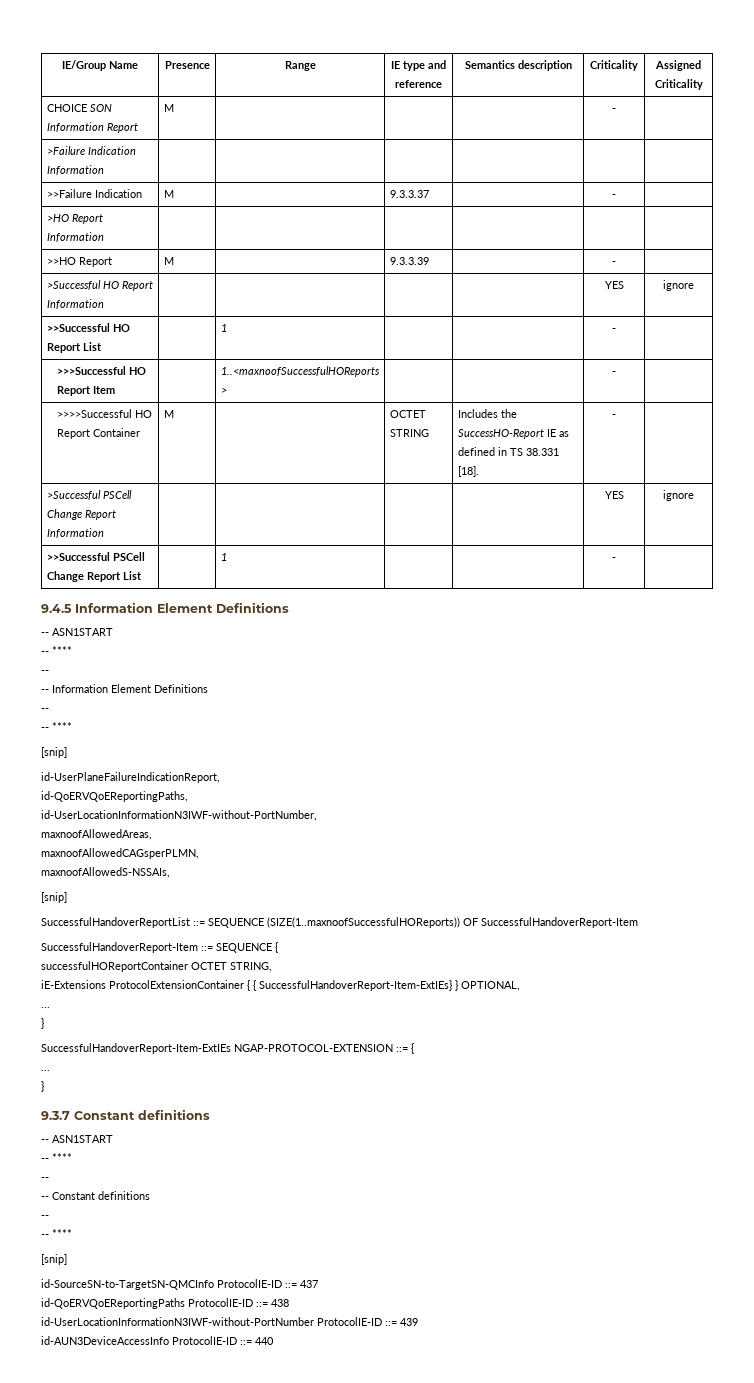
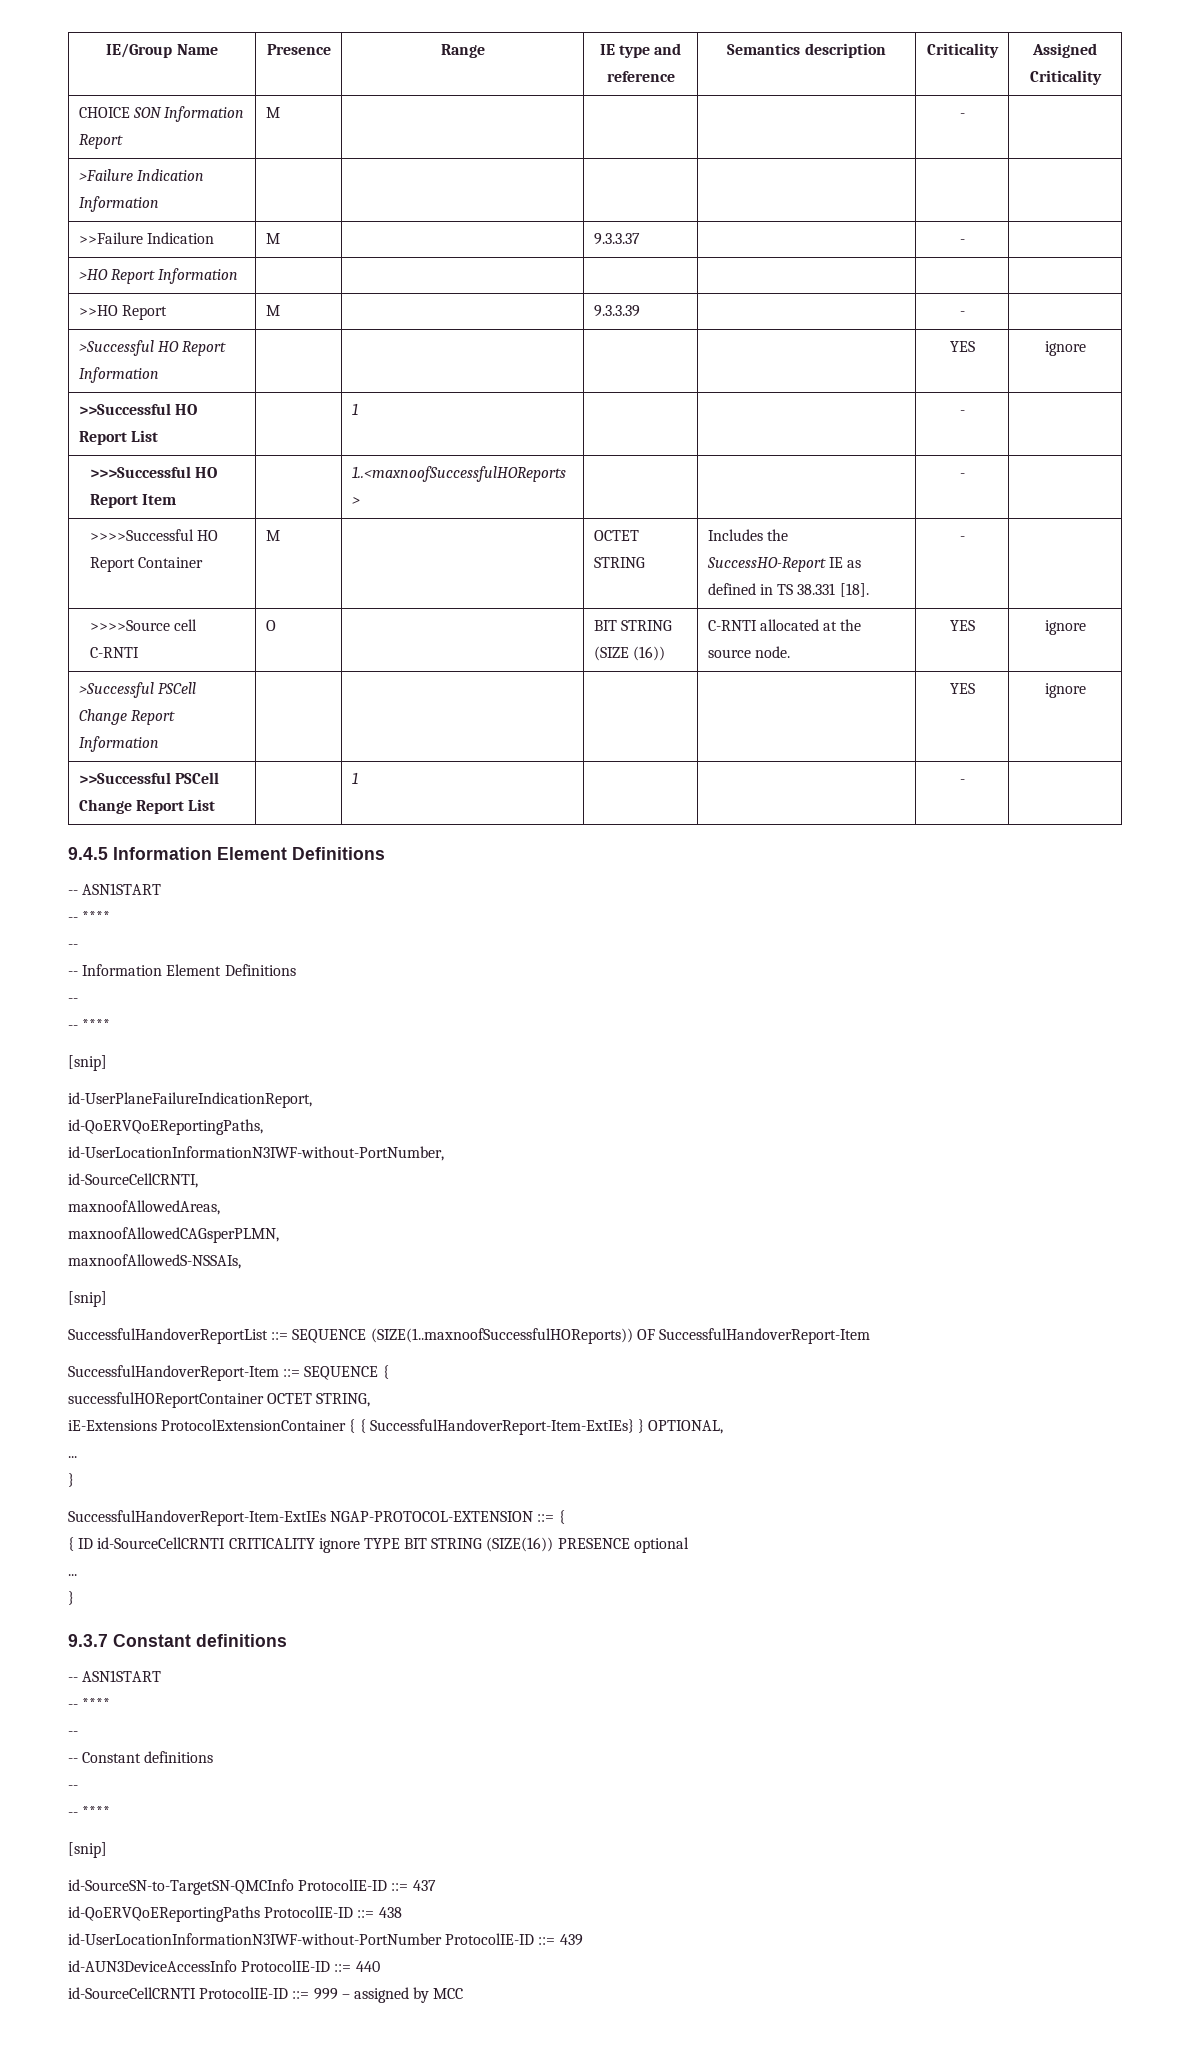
(616, 416) none -> [89,619,198,631] [89,647,139,658] [265,620,276,631] [593,620,673,631] [593,646,666,661] [707,619,862,631] [707,646,791,658] [949,620,975,631] [1044,620,1086,635] // >>>>Source cell C-RNTI | O | | BIT STRING (SIZE (16)) | C-RNTI allocated at the source node. | YES | ignore
(317, 815) none -> [68,1173,198,1188] // id-SourceCellCRNTI,
(414, 1048) none -> [68,1537,689,1553] // { ID id-SourceCellCRNTI CRITICALITY ignore TYPE BIT STRING (SIZE(16)) PRESENCE optional
(274, 1341) none -> [68,1987,464,2003] // id-SourceCellCRNTI ProtocolIE-ID ::= 999 – assigned by MCC

